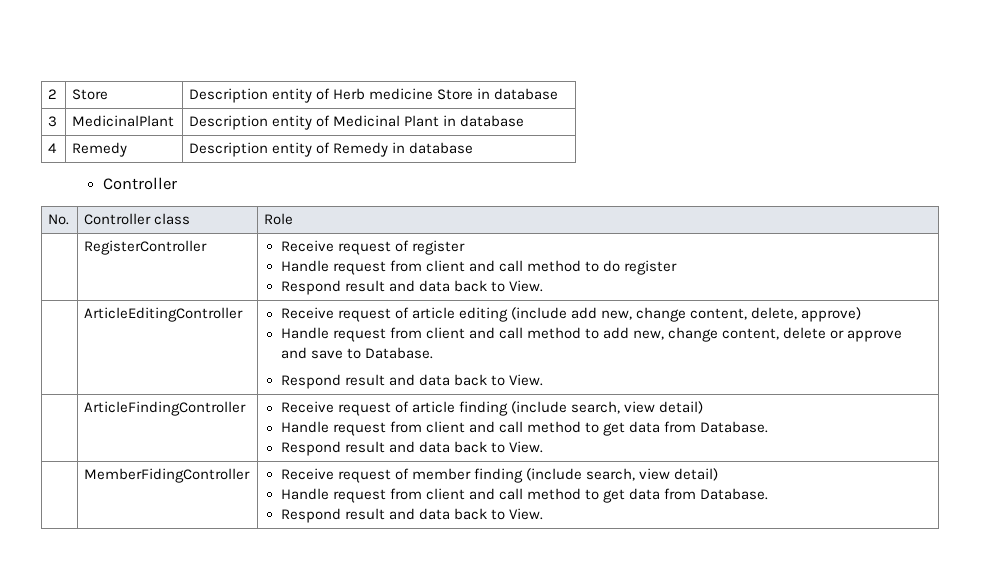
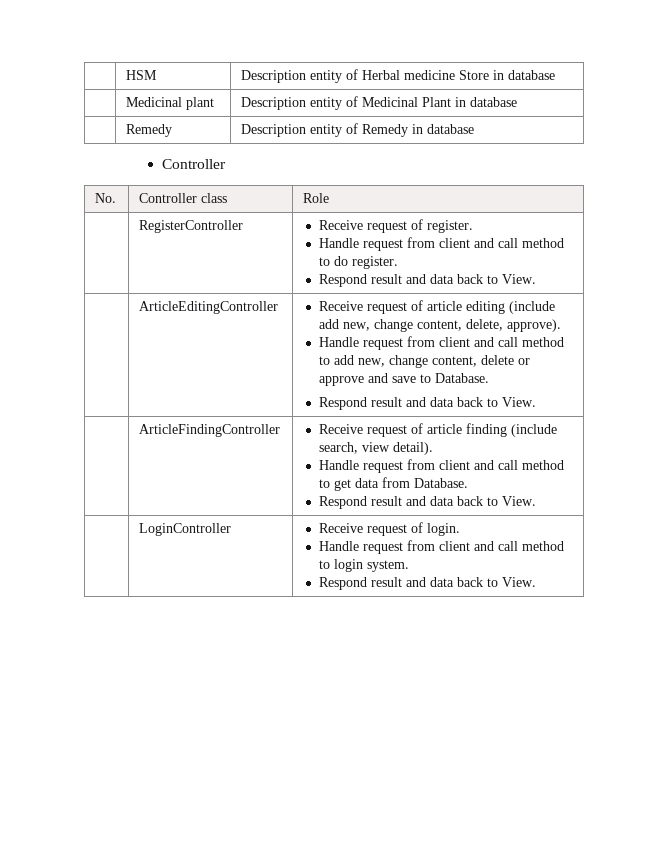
[48,89,58,99] [72,89,109,100] [189,88,366,103] 2 | Store | Description entity of Herb -> [126,70,158,80] [241,69,401,83] | HSM | Description entity of Herbal
[48,116,58,127] [72,115,175,127] 3 | MedicinalPlant -> [126,97,215,110] | Medicinal plant
[48,143,58,153] 4 -> (518, 102) none
[411,240,465,255] register -> [426,220,473,233] register.
[624,260,678,275] register -> [351,256,398,269] register.
[801,307,862,322] approve) -> [506,319,561,332] approve).
[658,401,703,414] detail) -> [392,442,433,455] detail).
[84,468,251,483] [280,468,718,483] [280,488,769,503] MemberFidingController | Receive request of member finding (include search, view detail) // Handle request from client and call method to get data from Database. -> [139,523,232,536] [318,522,460,536] [318,540,564,554] [318,559,409,572] LoginController | Receive request of login. // Handle request from client and call method to login system.

